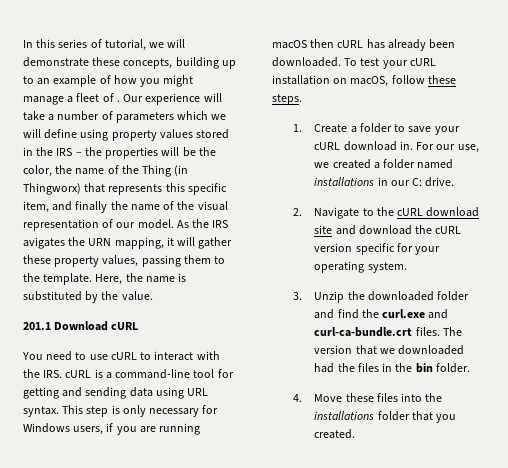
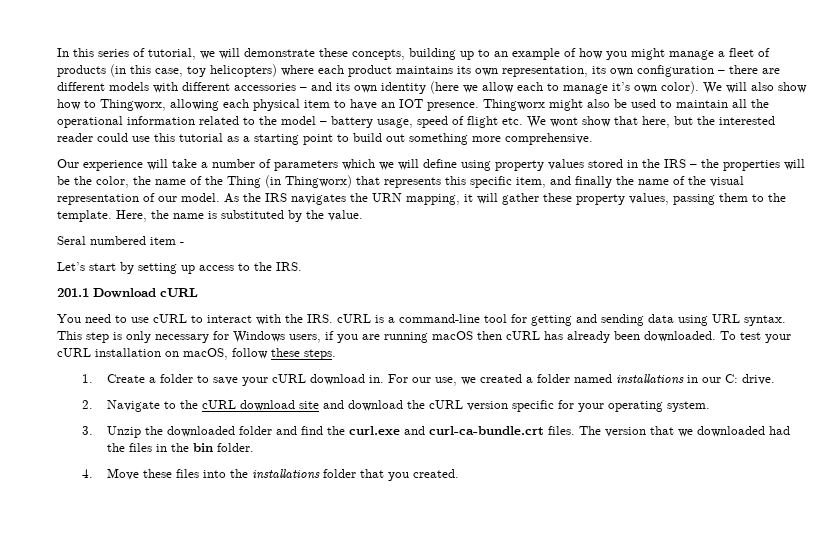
[116,100,120,102] . -> [57,64,780,77] [57,81,807,94] [57,99,769,111] [57,116,775,128] [57,133,593,145] products (in this case, toy helicopters) where each product maintains its own representation, its own configuration – there are different models with different accessories – and its own identity (here we allow each to manage it’s own color). We will also show how to Thingworx, allowing each physical item to have an IOT presence. Thingworx might also be used to maintain all the operational information related to the model – battery usage, speed of flight etc. We wont show that here, but the interested reader could use this tutorial as a starting point to build out something more comprehensive. //
[23,237,65,249] avigates -> [291,194,346,205] navigates
(153, 296) none -> [57,236,184,245] [57,262,302,274] // Seral numbered item - // Let’s start by setting up access to the IRS.

